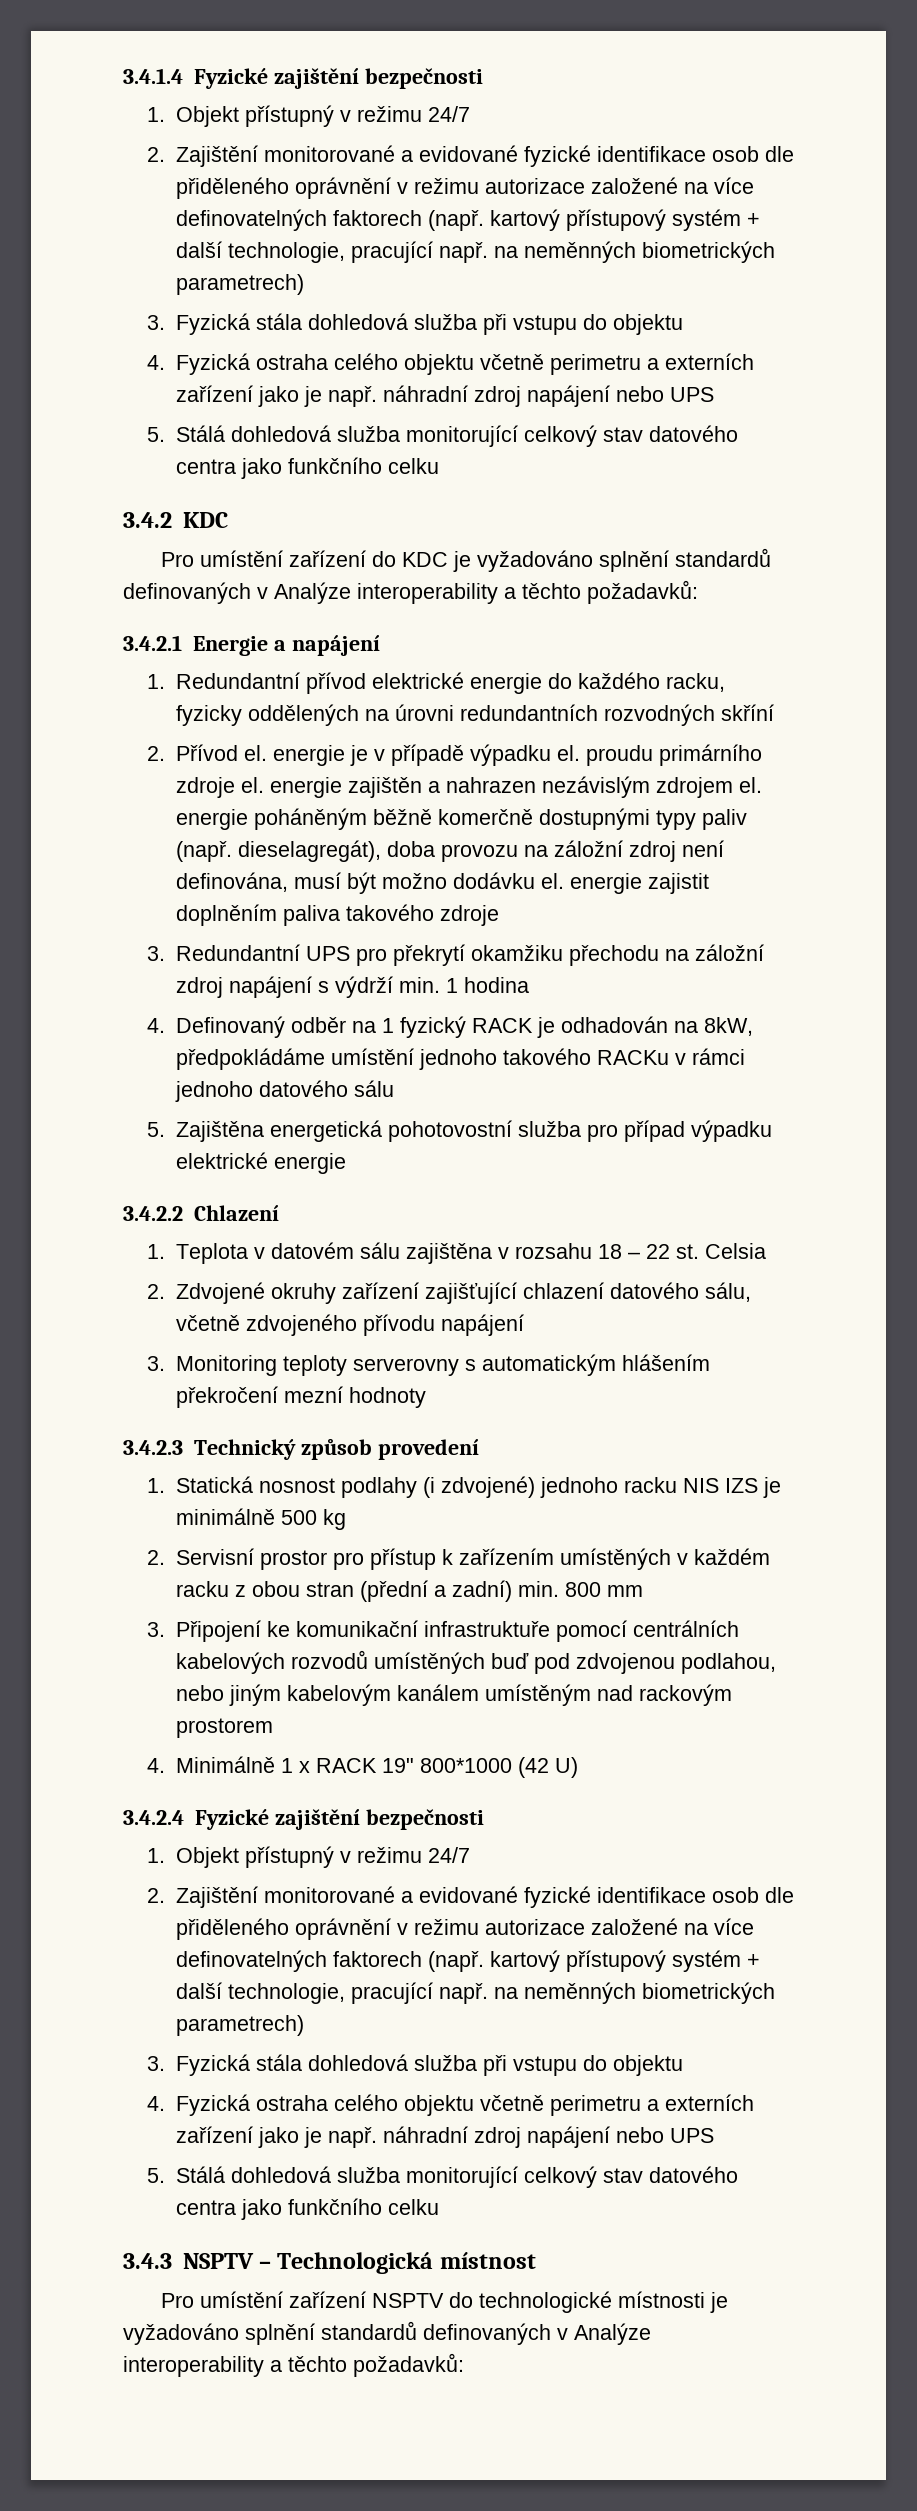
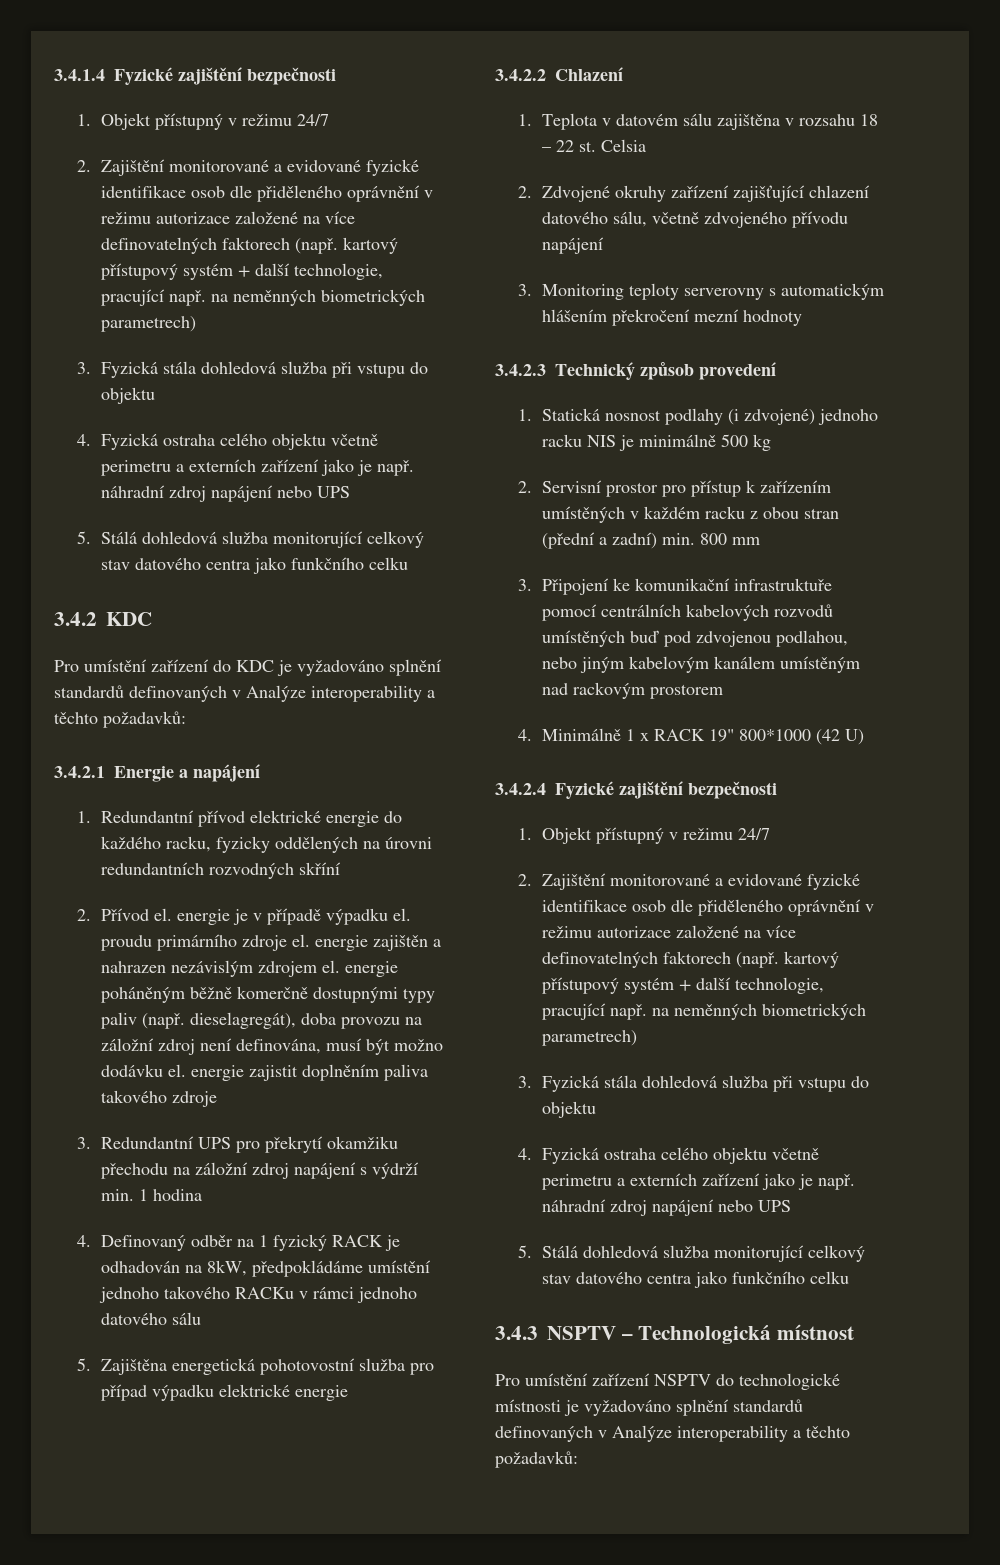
[724,1478,758,1493] IZS -> (616, 441) none

